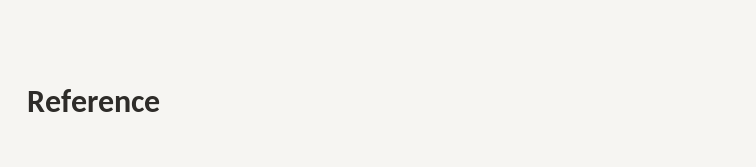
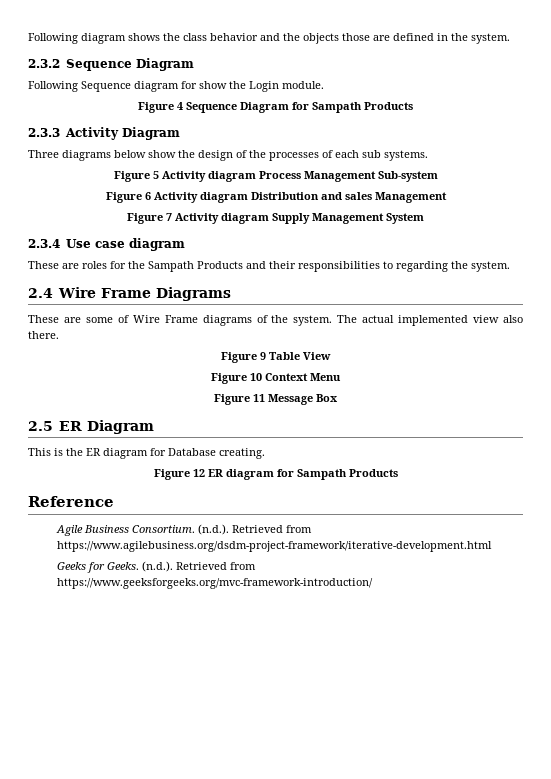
[27,89,160,112] Reference -> [28,33,510,44] [28,58,194,71] [28,81,324,92] [138,102,413,113] [28,127,180,140] [28,150,428,161] [113,171,438,182] [105,192,447,203] [127,213,424,224] [28,238,185,251] [28,261,510,272] [28,287,231,301] [28,315,523,326] [28,331,59,339] [221,352,331,363] [211,373,341,384] [214,394,338,405] [28,420,154,434] [28,448,265,459] [153,469,398,480] [28,496,114,507] [56,524,313,536] [57,541,493,552] [57,561,257,573] [57,578,374,589] Following diagram shows the class behavior and the objects those are defined in the system. // 2.3.2 Sequence Diagram // Following Sequence diagram for show the Login module. // Figure 4 Sequence Diagram for Sampath Products // 2.3.3 Activity Diagram // Three diagrams below show the design of the processes of each sub systems. // Figure 5 Activity diagram Process Management Sub-system // Figure 6 Activity diagram Distribution and sales Management // Figure 7 Activity diagram Supply Management System // 2.3.4 Use case diagram // These are roles for the Sampath Products and their responsibilities to regarding the system. // 2.4 Wire Frame Diagrams // These are some of Wire Frame diagrams of the system. The actual implemented view also there. // Figure 9 Table View // Figure 10 Context Menu // Figure 11 Message Box // 2.5 ER Diagram // This is the ER diagram for Database creating. // Figure 12 ER diagram for Sampath Products // Reference // Agile Business Consortium. (n.d.). Retrieved from https://www.agilebusiness.org/dsdm-project-framework/iterative-development.html // Geeks for Geeks. (n.d.). Retrieved from https://www.geeksforgeeks.org/mvc-framework-introduction/

